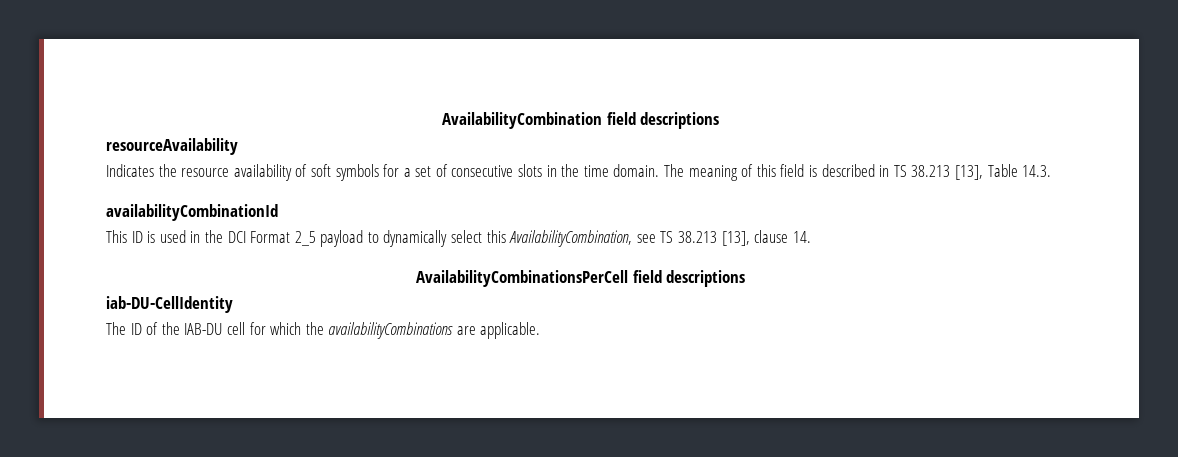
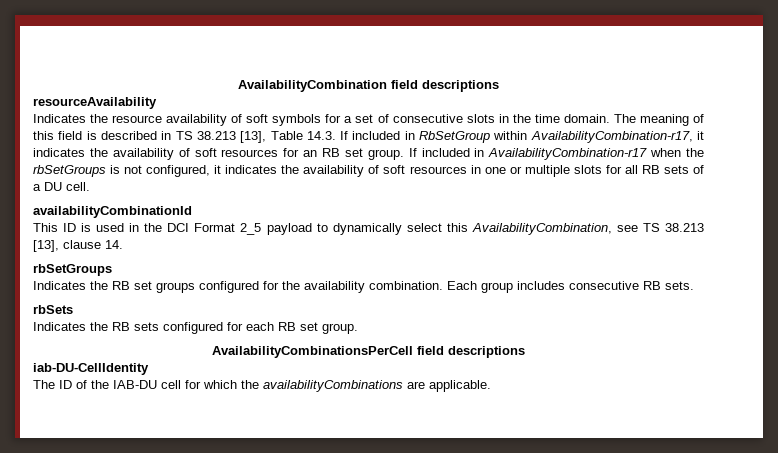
(1052, 171) none -> [340,131,704,143] [33,148,704,160] [33,165,704,177] [33,182,90,191] If included in RbSetGroup within AvailabilityCombination-r17, it indicates the availability of soft resources for an RB set group. If included in AvailabilityCombination-r17 when the rbSetGroups is not configured, it indicates the availability of soft resources in one or multiple slots for all RB sets of a DU cell.
(811, 237) none -> [33,264,112,276] [33,281,694,293] [33,305,73,314] [33,322,358,334] // rbSetGroups // Indicates the RB set groups configured for the availability combination. Each group includes consecutive RB sets. // rbSets // Indicates the RB sets configured for each RB set group.

